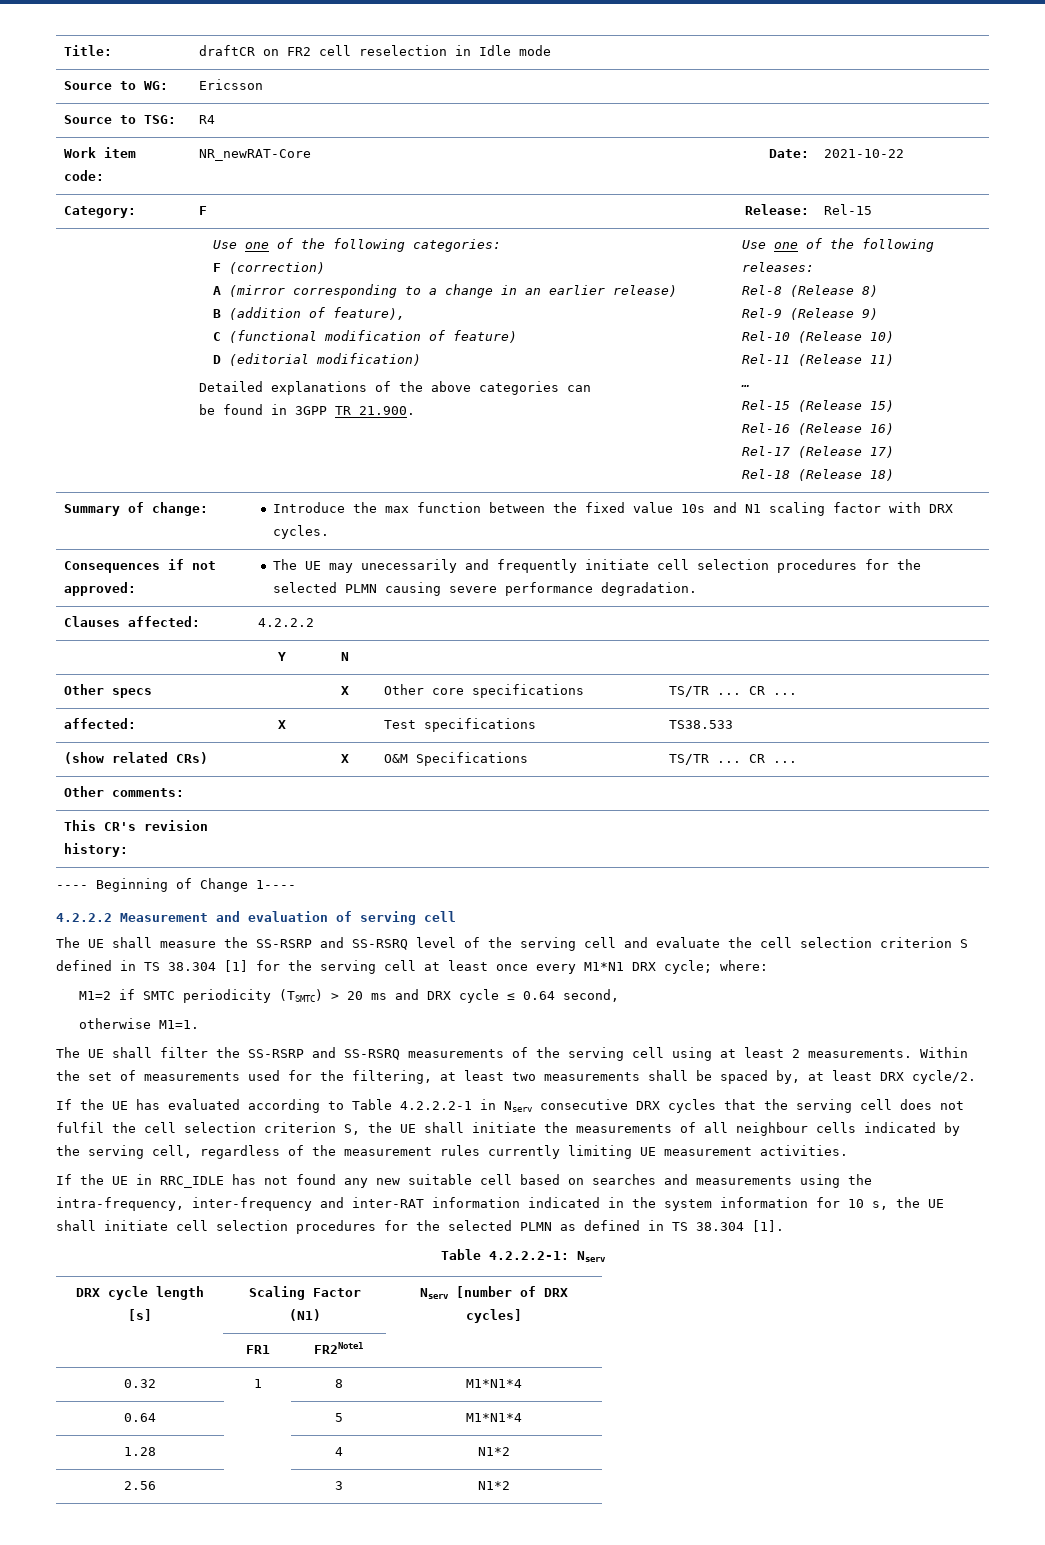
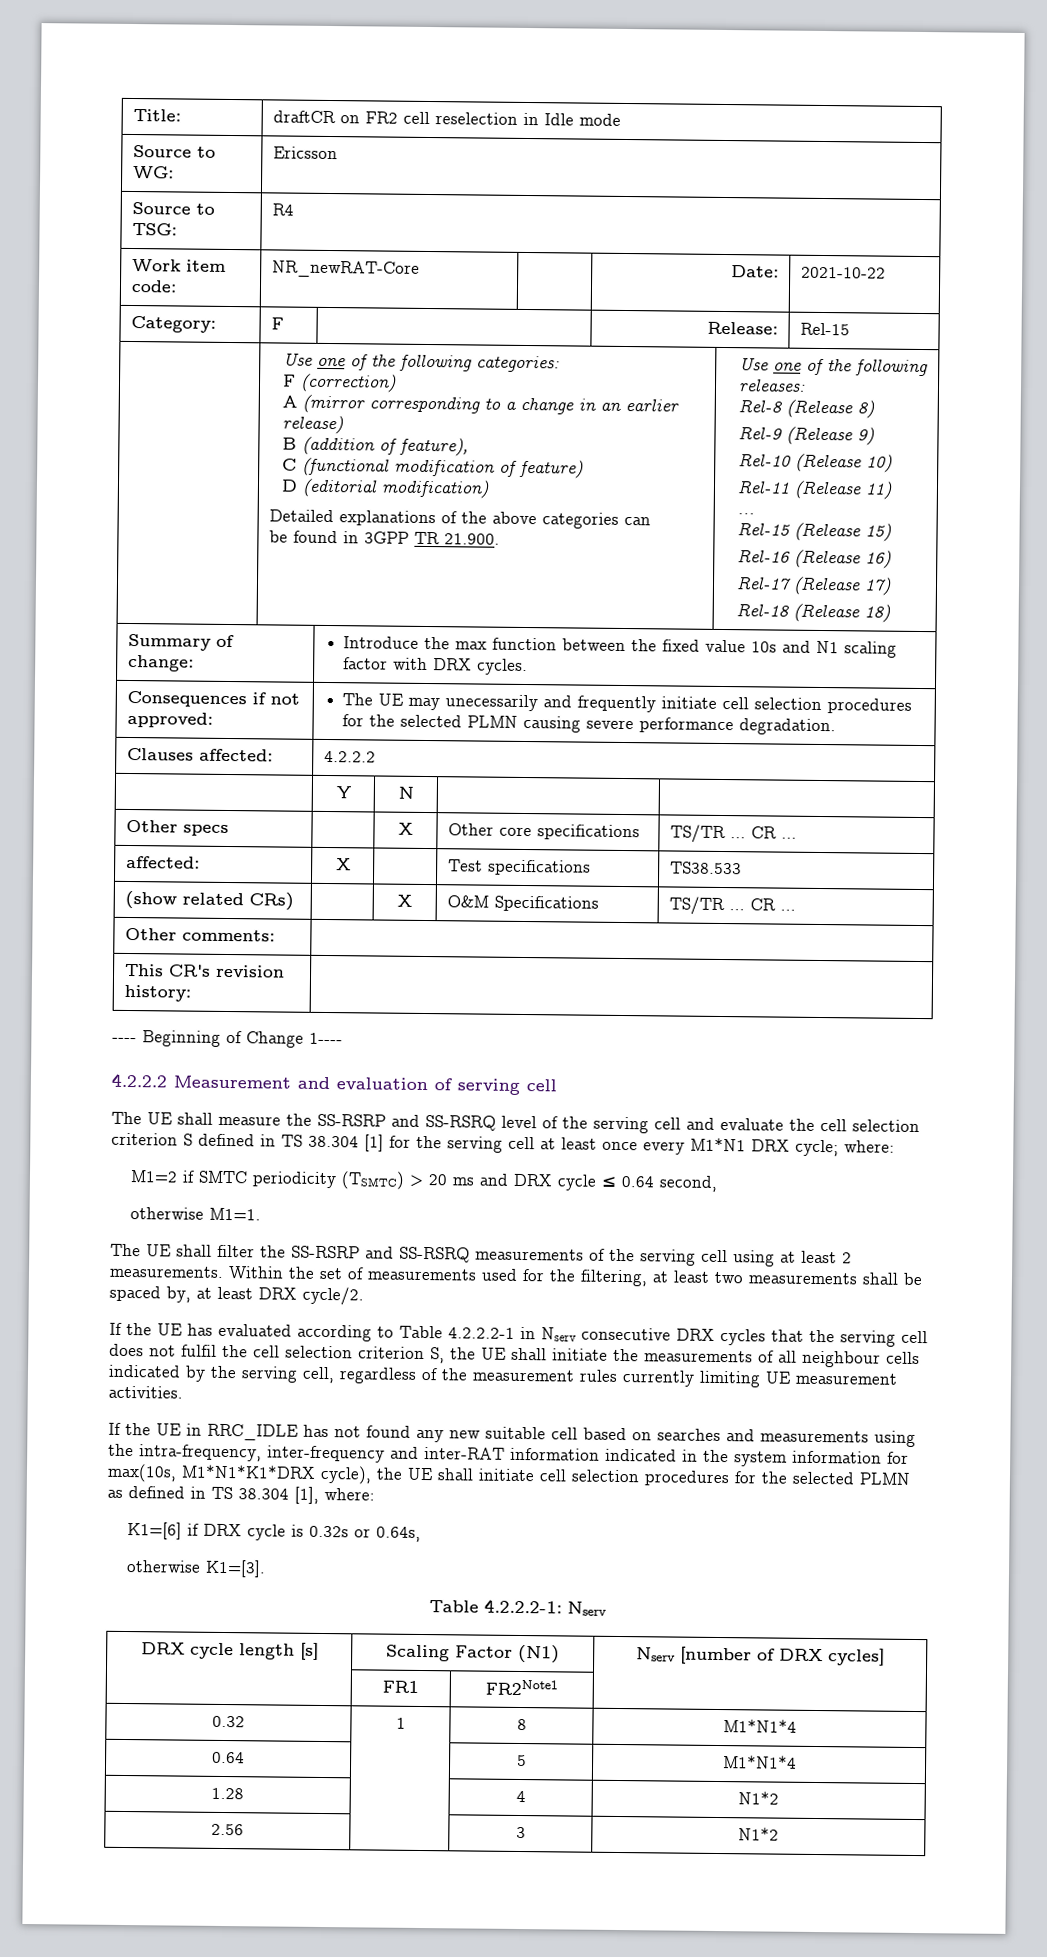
[848,1199,888,1210] 10 s, -> [107,1463,372,1485] max(10s, M1*N1*K1*DRX cycle),
[752,1220,784,1232] [1]. -> [294,1486,375,1504] [127,1522,422,1542] [126,1559,267,1578] [1], where: // K1=[6] if DRX cycle is 0.32s or 0.64s, // otherwise K1=[3].

